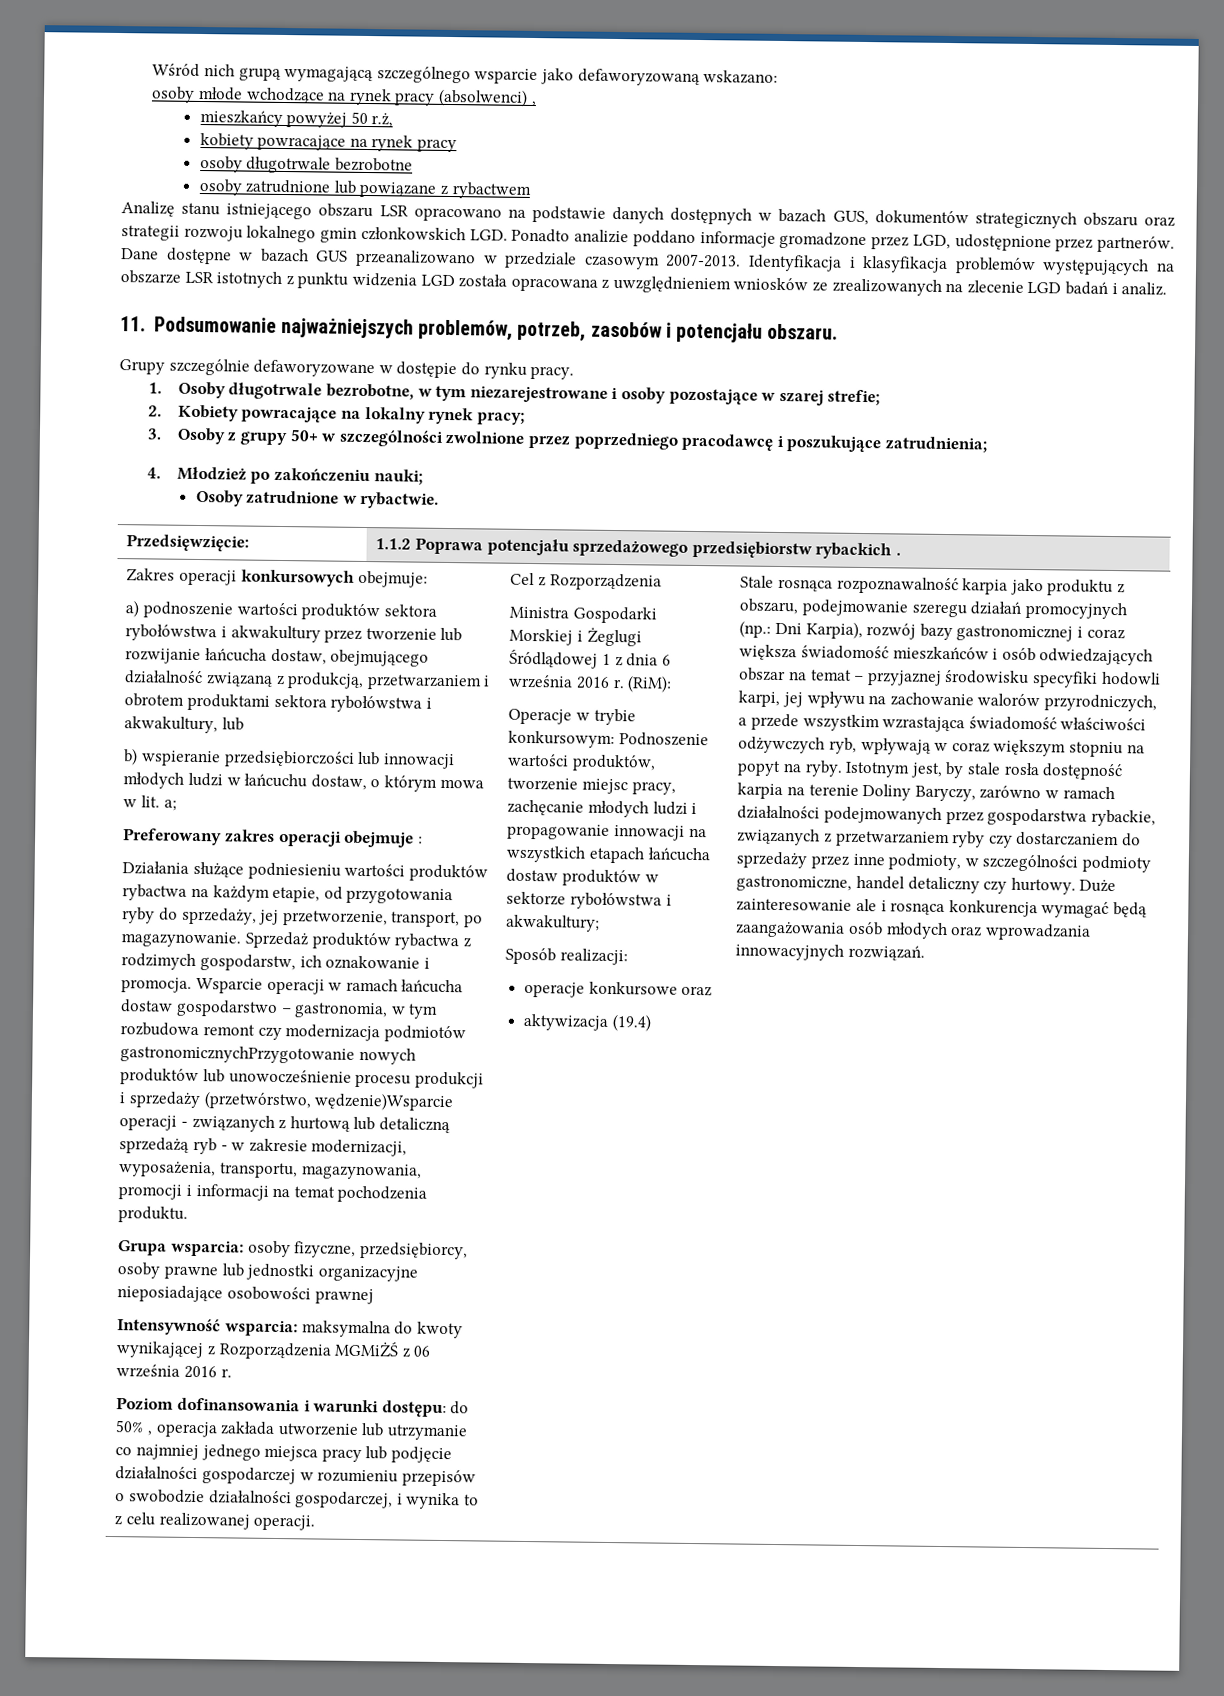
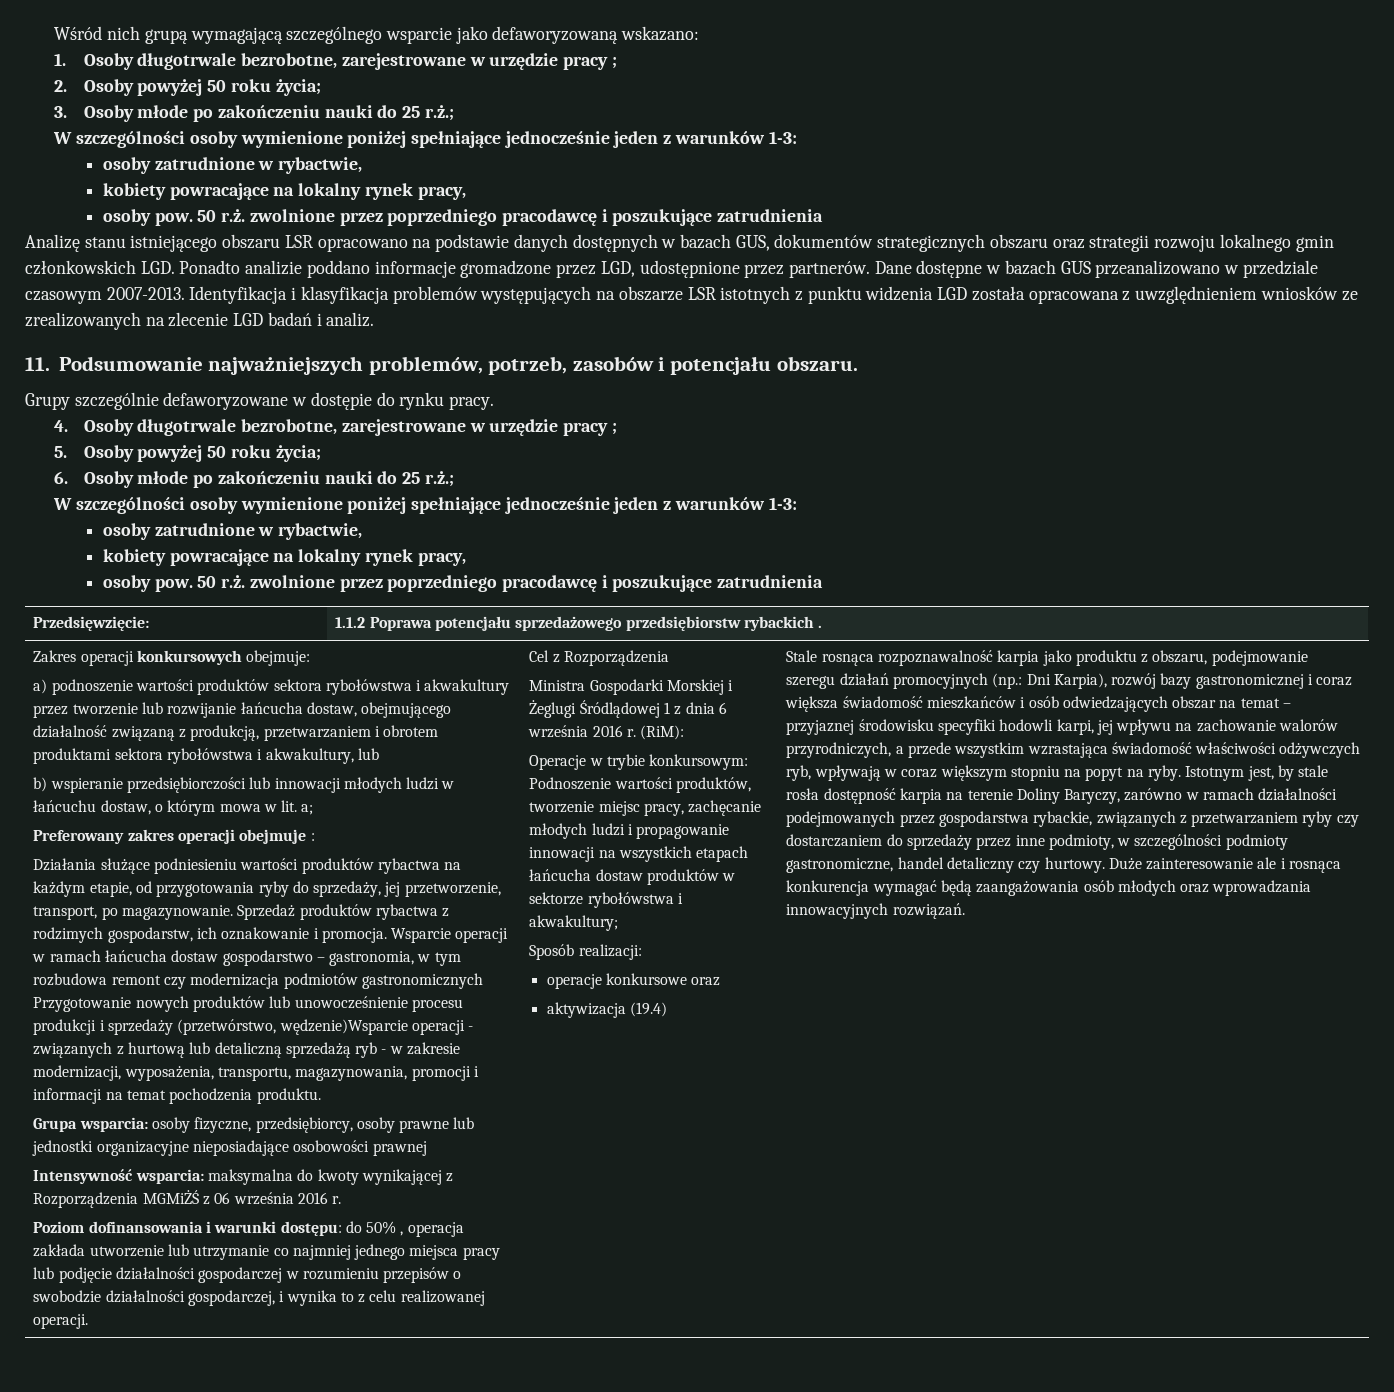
[151,86,536,107] [199,109,394,128] [199,132,457,153] [199,155,413,174] [198,178,532,199] osoby młode wchodzące na rynek pracy (absolwenci) , // mieszkańcy powyżej 50 r.ż, // kobiety powracające na rynek pracy // osoby długotrwale bezrobotne // osoby zatrudnione lub powiązane z rybactwem -> [54,53,617,70] [54,79,321,96] [54,105,454,122] [53,131,797,148] [102,157,363,174] [102,183,466,200] [102,209,824,226] 1. Osoby długotrwale bezrobotne, zarejestrowane w urzędzie pracy ; // 2. Osoby powyżej 50 roku życia; // 3. Osoby młode po zakończeniu nauki do 25 r.ż.; // W szczególności osoby wymienione poniżej spełniające jednocześnie jeden z warunków 1-3: // osoby zatrudnione w rybactwie, // kobiety powracające na lokalny rynek pracy, // osoby pow. 50 r.ż. zwolnione przez poprzedniego pracodawcę i poszukujące zatrudnienia
[148,381,881,406] [148,404,525,425] [147,427,987,453] [147,466,423,485] [195,489,440,509] 1. Osoby długotrwale bezrobotne, w tym niezarejestrowane i osoby pozostające w szarej strefie; // 2. Kobiety powracające na lokalny rynek pracy; // 3. Osoby z grupy 50+ w szczególności zwolnione przez poprzedniego pracodawcę i poszukujące zatrudnienia; // 4. Młodzież po zakończeniu nauki; // Osoby zatrudnione w rybactwie. -> [54,419,617,436] [54,445,321,462] [54,471,454,488] [53,497,797,514] [102,523,363,540] [102,549,466,566] [102,575,824,592] 4. Osoby długotrwale bezrobotne, zarejestrowane w urzędzie pracy ; // 5. Osoby powyżej 50 roku życia; // 6. Osoby młode po zakończeniu nauki do 25 r.ż.; // W szczególności osoby wymienione poniżej spełniające jednocześnie jeden z warunków 1-3: // osoby zatrudnione w rybactwie, // kobiety powracające na lokalny rynek pracy, // osoby pow. 50 r.ż. zwolnione przez poprzedniego pracodawcę i poszukujące zatrudnienia
[120,1045,356,1064] gastronomicznychPrzygotowanie -> [361,973,483,989] [33,997,132,1012] gastronomicznych Przygotowanie

